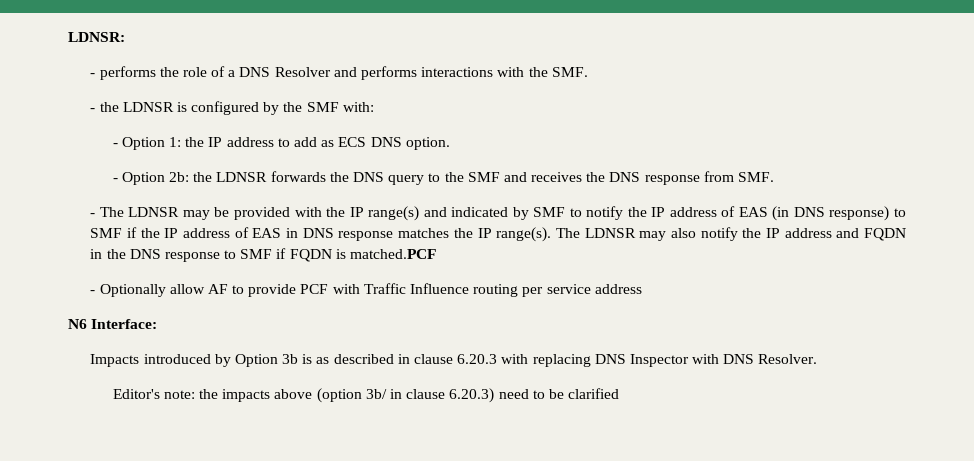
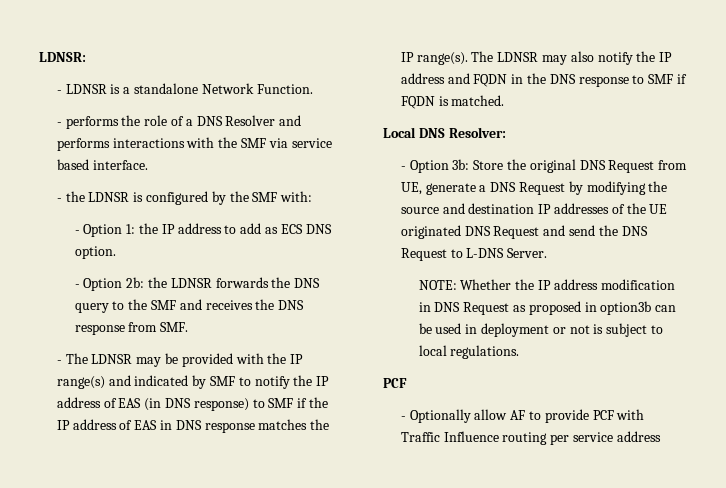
(125, 37) none -> [56,83,313,94] // - LDNSR is a standalone Network Function.
[551,67,588,77] SMF. -> [240,138,332,148] [56,159,148,170] SMF via service based interface.
[349,249,436,259] matched.PCF -> [451,95,505,106] [383,127,506,138] [400,159,688,173] [400,181,668,195] [400,203,668,214] [400,225,648,239] [400,248,548,261] [418,279,675,290] [418,301,677,315] [418,323,663,337] [418,345,520,359] [383,378,407,388] matched. // Local DNS Resolver: // - Option 3b: Store the original DNS Request from UE, generate a DNS Request by modifying the source and destination IP addresses of the UE originated DNS Request and send the DNS Request to L-DNS Server. // NOTE: Whether the IP address modification in DNS Request as proposed in option3b can be used in deployment or not is subject to local regulations. // PCF
[68,319,158,329] [90,354,818,367] [112,388,620,403] // N6 Interface: // Impacts introduced by Option 3b is as described in clause 6.20.3 with replacing DNS Inspector with DNS Resolver. // Editor's note: the impacts above (option 3b/ in clause 6.20.3) need to be clarified -> (661, 436) none

